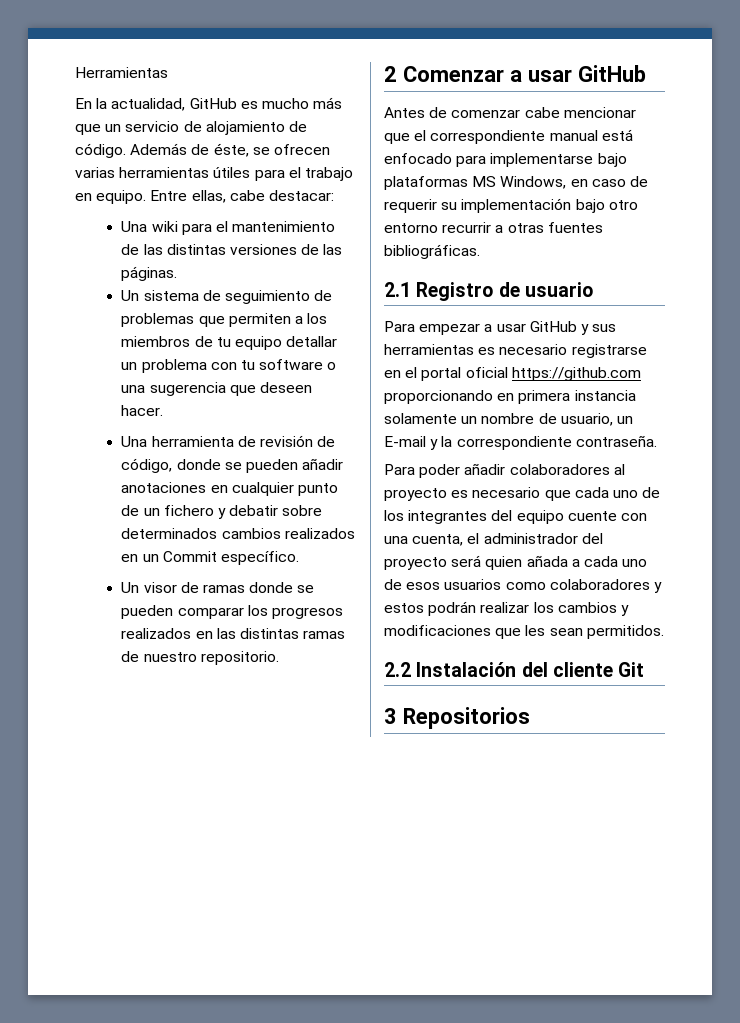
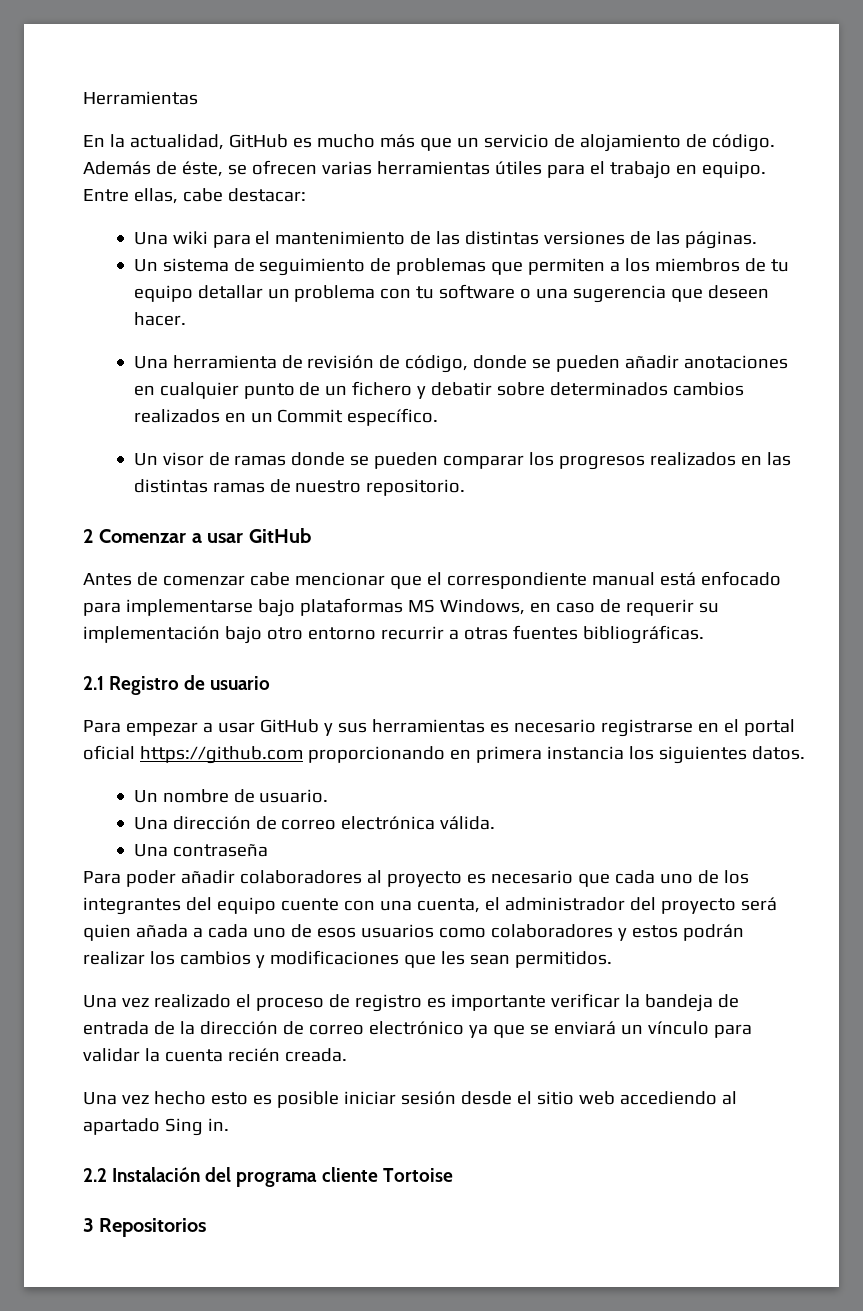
[384,413,633,426] [384,435,657,450] solamente un nombre de usuario, un E-mail y la correspondiente contraseña. -> [628,746,805,764] [133,789,329,803] [133,816,496,830] [133,843,268,857] los siguientes datos. // Un nombre de usuario. // Una dirección de correo electrónica válida. // Una contraseña
(664, 632) none -> [83,993,739,1012] [83,1021,752,1038] [83,1048,347,1062] [83,1091,737,1108] [83,1118,229,1136] // Una vez realizado el proceso de registro es importante verificar la bandeja de entrada de la dirección de correo electrónico ya que se enviará un vínculo para validar la cuenta recién creada. // Una vez hecho esto es posible iniciar sesión desde el sitio web accediendo al apartado Sing in.
[552,662,645,677] cliente Git -> [236,1167,453,1187] programa cliente Tortoise

